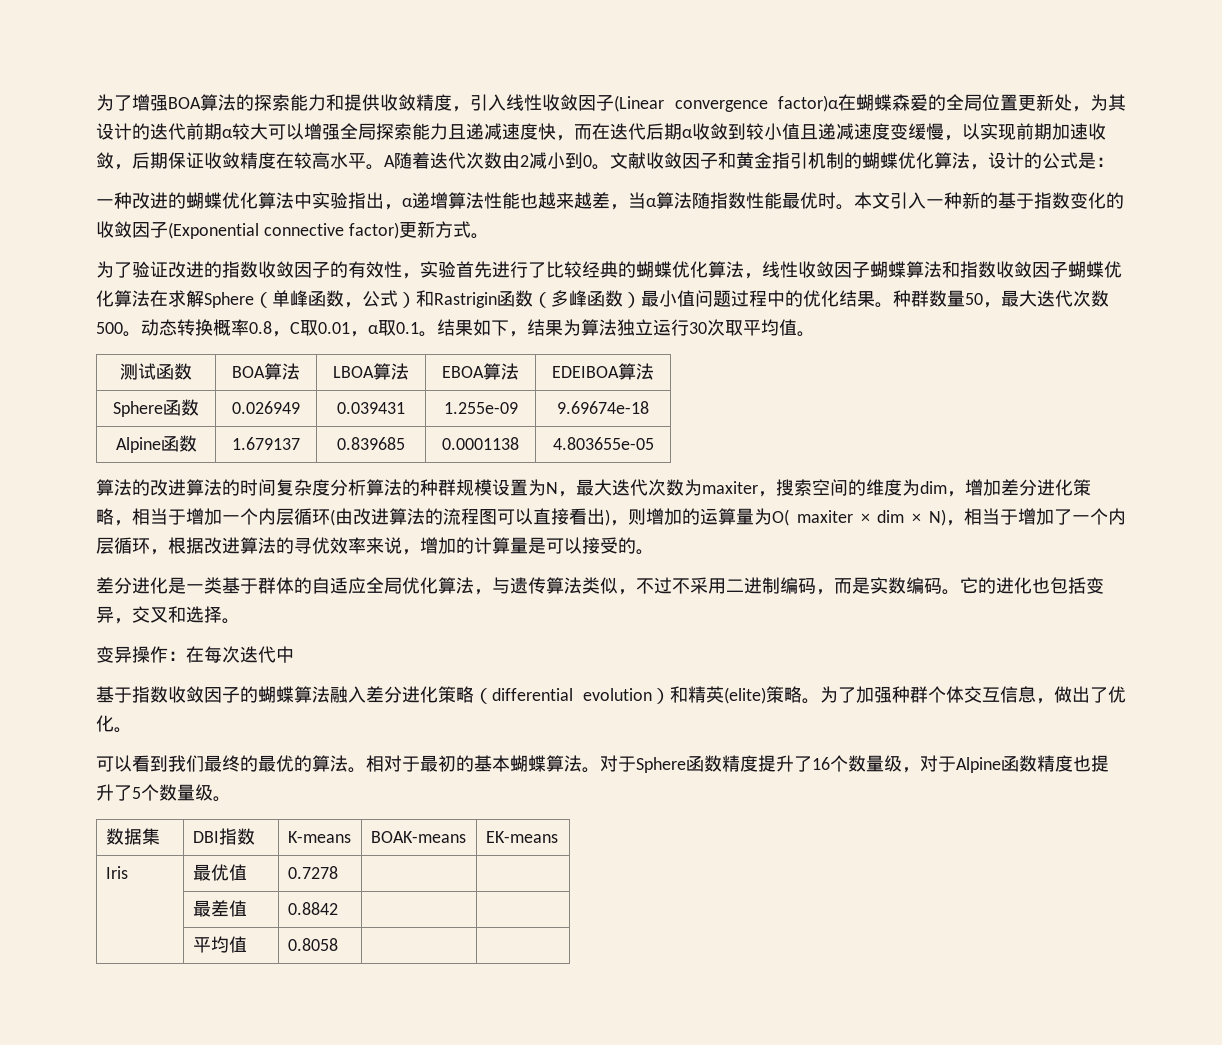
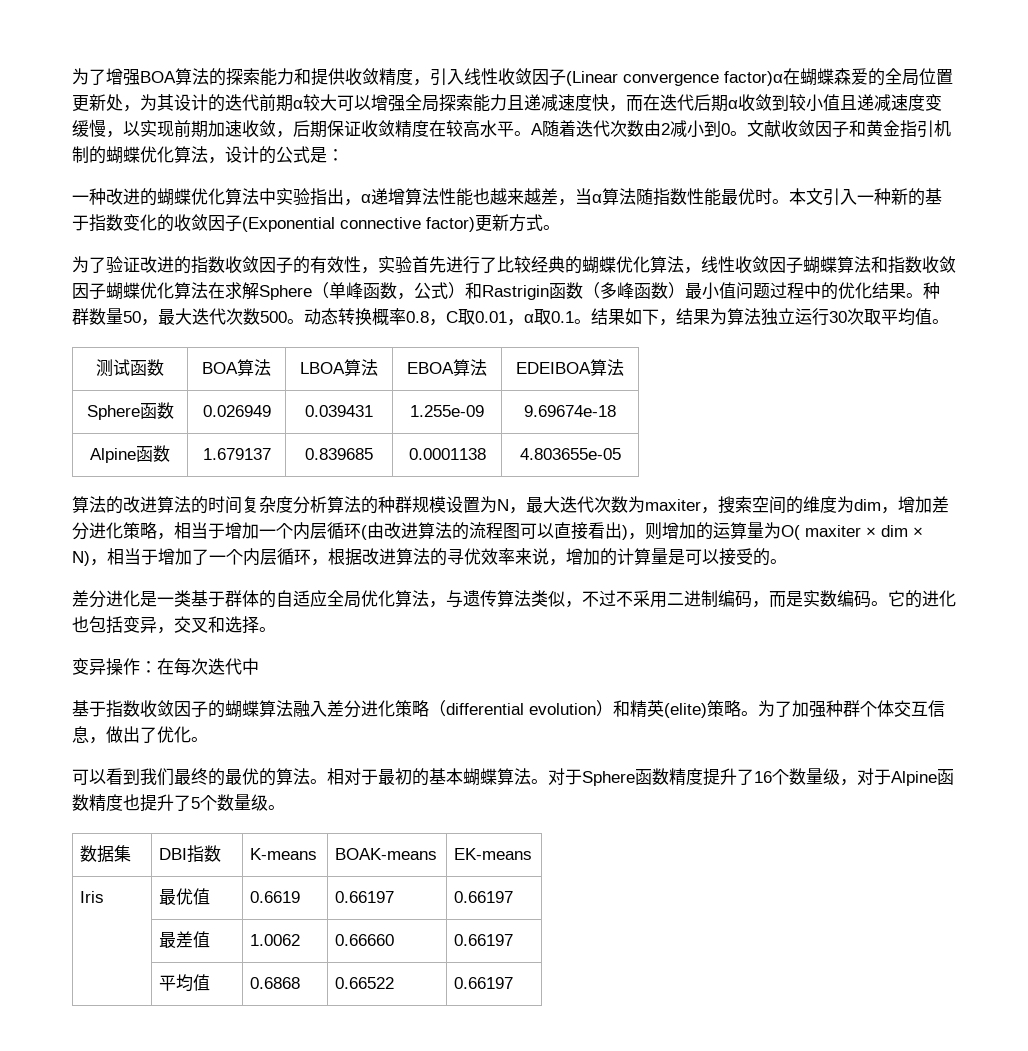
[287,866,338,879] 0.7278 | | -> [250,891,301,903] [335,891,395,903] [454,891,514,903] 0.6619 | 0.66197 | 0.66197
[287,902,338,915] 0.8842 | | -> [250,934,301,946] [335,934,395,946] [454,934,514,946] 1.0062 | 0.66660 | 0.66197
[287,938,338,951] 0.8058 | | -> [250,977,301,989] [335,977,395,989] [454,977,514,989] 0.6868 | 0.66522 | 0.66197

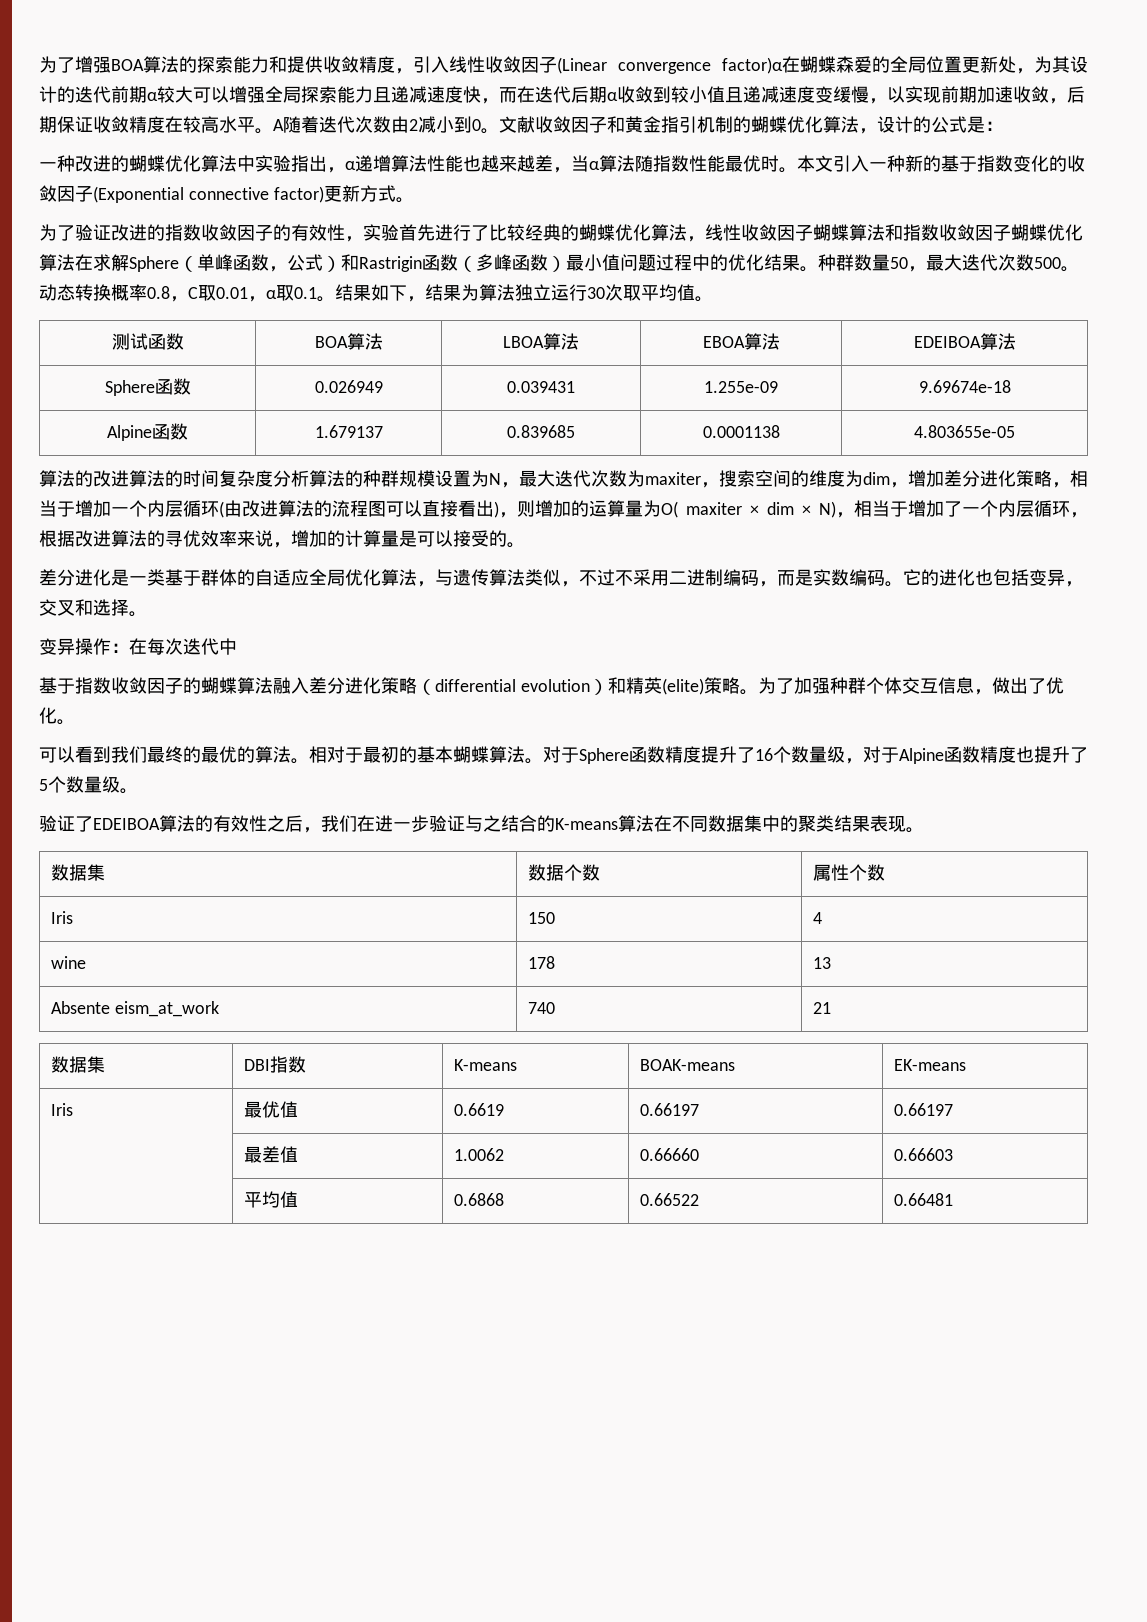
(285, 807) none -> [39,815,924,833] [50,864,105,881] [527,864,600,881] [812,864,885,881] [50,911,73,924] [527,912,555,924] [812,912,822,924] [50,956,86,969] [527,956,555,969] [812,957,831,969] [50,1001,219,1017] [527,1002,555,1014] [812,1002,831,1014] // 验证了EDEIBOA算法的有效性之后，我们在进一步验证与之结合的K-means算法在不同数据集中的聚类结果表现。 // 数据集 | 数据个数 | 属性个数 // Iris | 150 | 4 // wine | 178 | 13 // Absente eism_at_work | 740 | 21
[454,934,514,946] 0.66197 -> [893,1148,953,1161] 0.66603
[454,977,514,989] 0.66197 -> [893,1193,953,1206] 0.66481

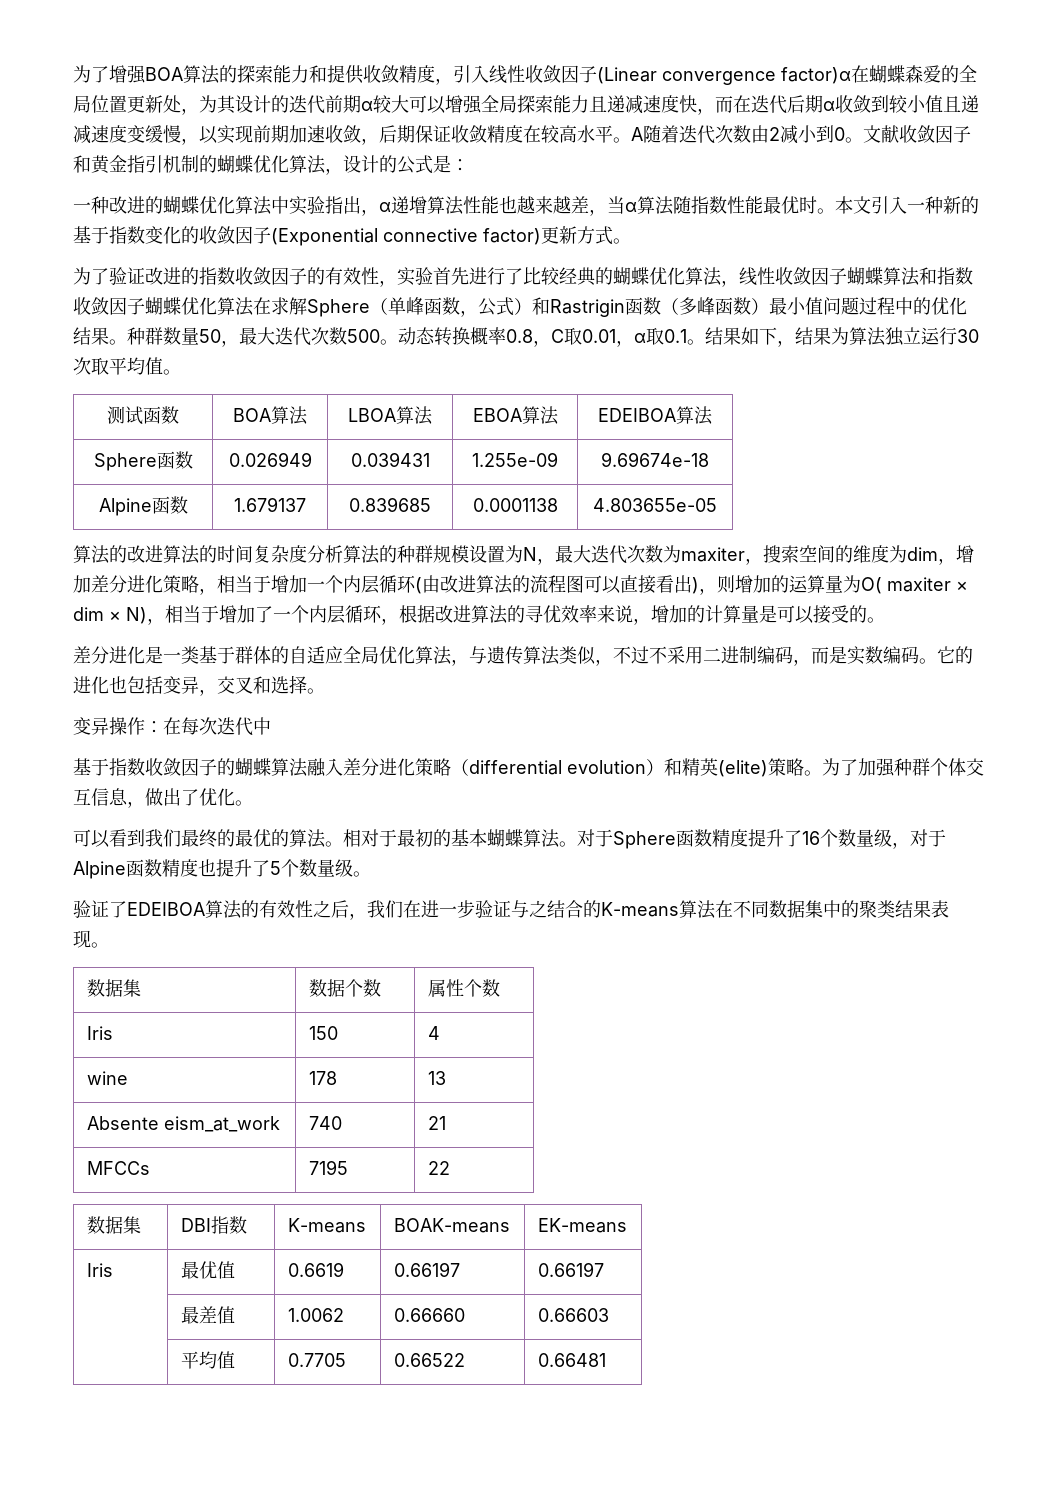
(831, 1008) none -> [86,1161,150,1175] [308,1160,348,1175] [427,1161,450,1175] // MFCCs | 7195 | 22
[453,1193,504,1206] 0.6868 -> [287,1353,346,1367] 0.7705

